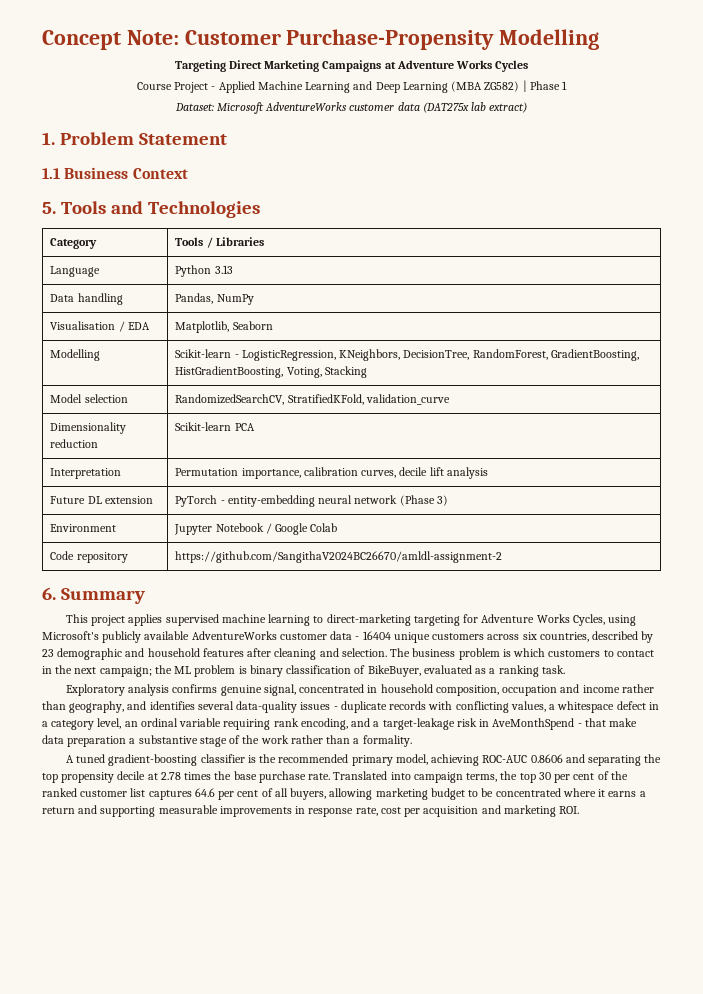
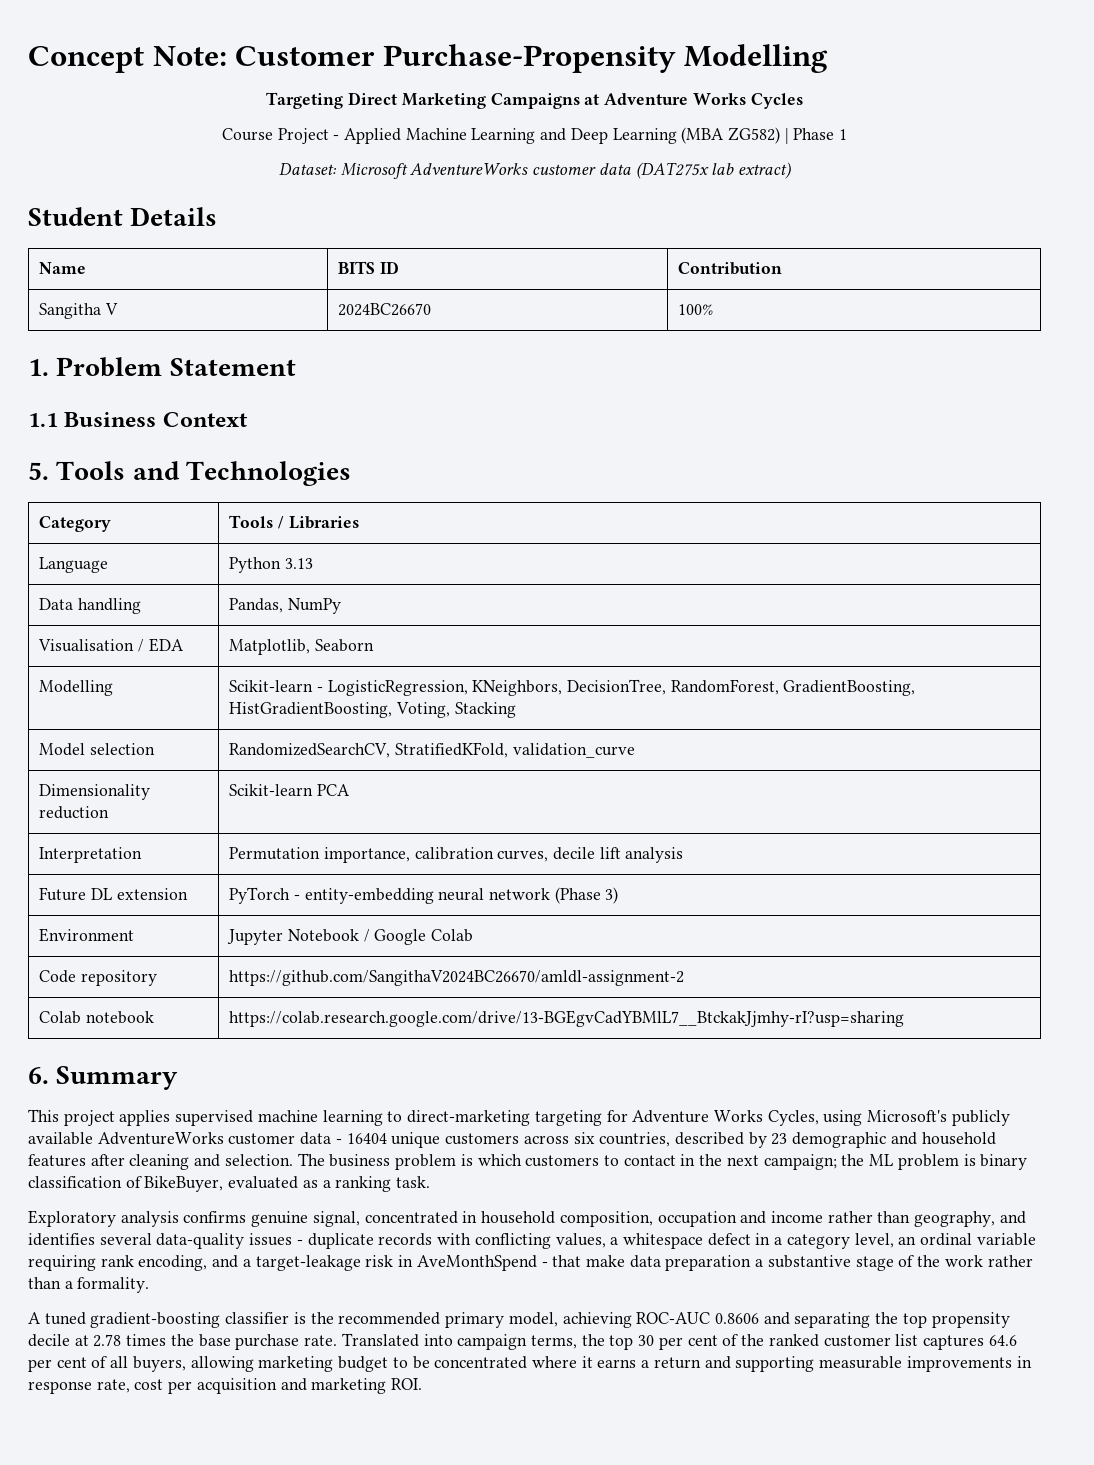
(528, 107) none -> [28,207,218,226] [39,262,87,274] [338,261,399,274] [678,262,783,275] [39,303,118,319] [338,303,432,316] [678,304,714,315] // Student Details // Name | BITS ID | Contribution // Sangitha V | 2024BC26670 | 100%
(503, 557) none -> [39,1011,154,1024] [229,1010,905,1027] // Colab notebook | https://colab.research.google.com/drive/13-BGEgvCadYBMlL7__BtckakJjmhy-rI?usp=sharing

